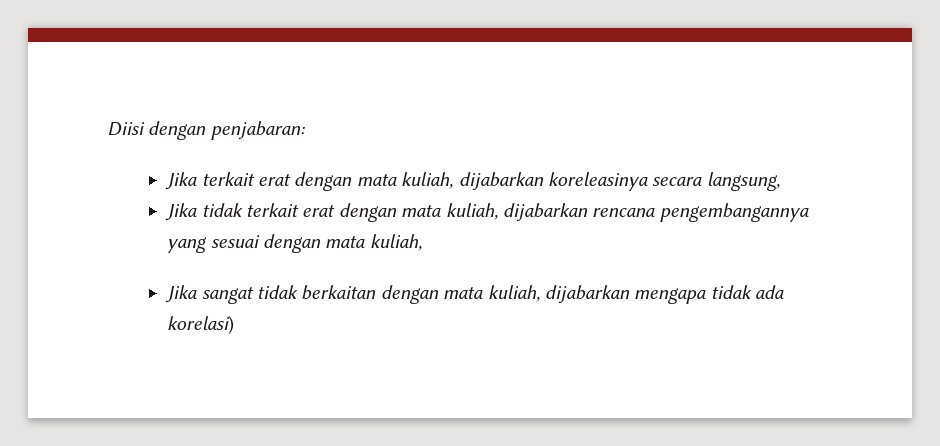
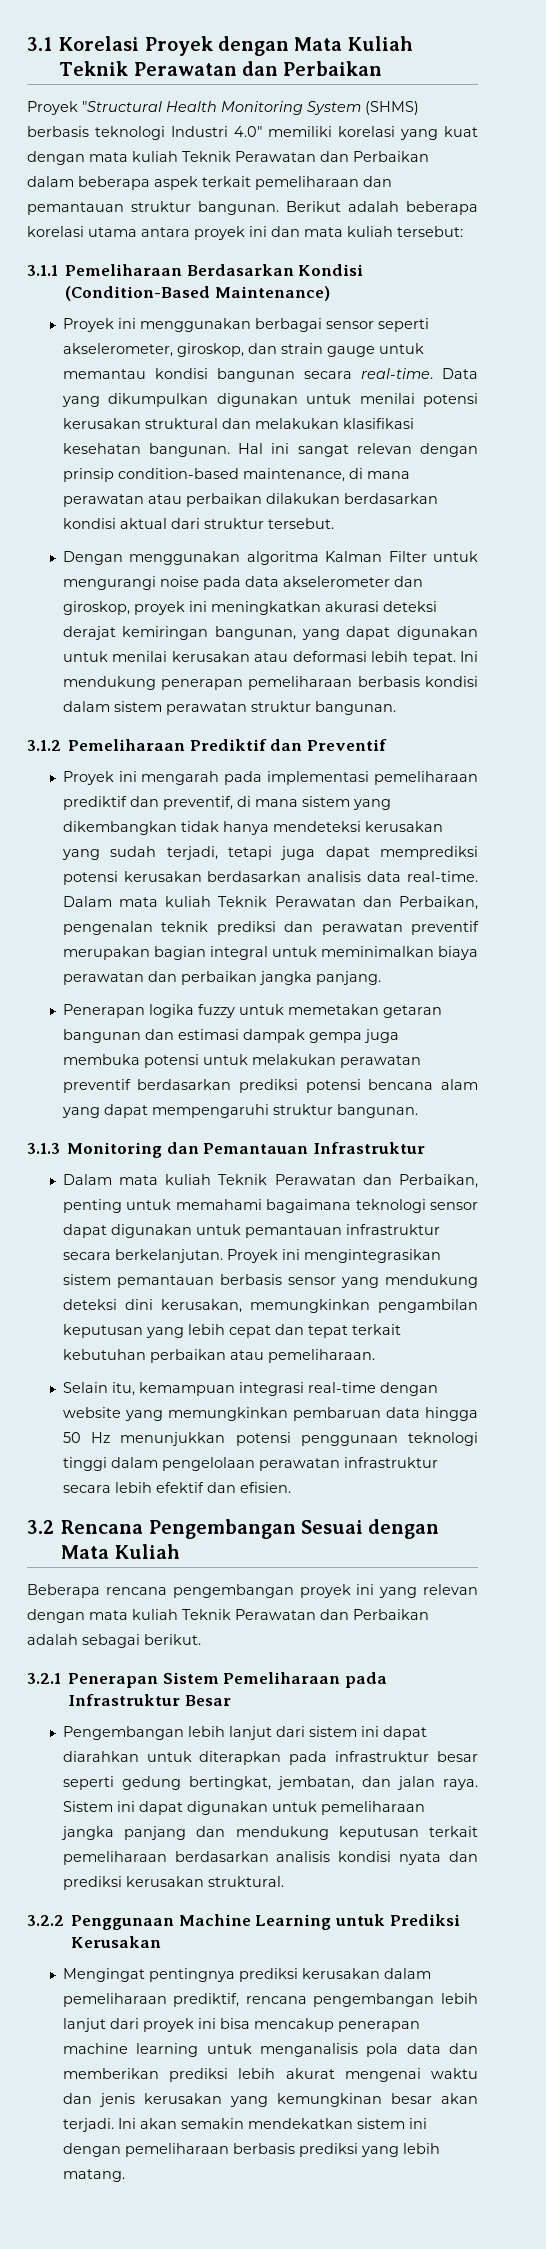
[107,121,305,140] [165,172,780,191] [165,203,809,222] [167,234,422,253] [165,285,785,304] [167,315,235,335] Diisi dengan penjabaran: // Jika terkait erat dengan mata kuliah, dijabarkan koreleasinya secara langsung, // Jika tidak terkait erat dengan mata kuliah, dijabarkan rencana pengembangannya yang sesuai dengan mata kuliah, // Jika sangat tidak berkaitan dengan mata kuliah, dijabarkan mengapa tidak ada korelasi) -> [27,36,413,56] [59,61,383,76] [27,101,419,115] [27,126,478,140] [27,151,429,165] [27,176,392,190] [27,201,478,215] [27,226,463,240] [27,264,364,276] [65,286,330,301] [62,318,429,332] [62,343,424,357] [62,368,479,382] [61,393,478,407] [62,418,414,429] [62,443,479,457] [62,468,410,482] [62,493,438,507] [62,518,334,529] [62,551,478,565] [62,576,423,590] [62,601,437,615] [62,626,478,640] [62,651,479,665] [62,676,478,690] [62,701,396,715] [27,739,388,751] [62,771,478,785] [62,796,391,810] [62,821,443,835] [61,846,478,860] [62,871,479,885] [62,896,479,910] [62,921,479,935] [62,946,479,960] [62,971,381,985] [62,1004,442,1018] [62,1029,399,1043] [62,1054,421,1068] [62,1079,478,1093] [61,1104,418,1118] [27,1142,426,1158] [62,1174,479,1188] [62,1199,478,1213] [62,1224,440,1238] [62,1249,441,1263] [62,1274,479,1288] [62,1299,478,1313] [62,1324,401,1338] [62,1349,375,1363] [62,1382,438,1396] [62,1407,479,1421] [62,1432,478,1446] [62,1457,438,1471] [62,1482,291,1493] [27,1519,440,1539] [61,1544,180,1559] [27,1584,478,1598] [27,1609,429,1623] [27,1634,201,1648] [27,1672,388,1688] [68,1694,231,1706] [62,1726,427,1740] [62,1751,479,1765] [62,1776,478,1790] [62,1801,425,1815] [60,1826,478,1840] [62,1851,479,1865] [62,1876,284,1890] [27,1914,460,1930] [71,1936,162,1948] [62,1968,431,1982] [62,1993,478,2007] [62,2018,420,2032] [62,2043,479,2057] [62,2068,478,2082] [62,2093,478,2107] [62,2118,427,2132] [62,2143,440,2157] [62,2169,125,2182] 3.1 Korelasi Proyek dengan Mata Kuliah Teknik Perawatan dan Perbaikan // Proyek "Structural Health Monitoring System (SHMS) berbasis teknologi Industri 4.0" memiliki korelasi yang kuat dengan mata kuliah Teknik Perawatan dan Perbaikan dalam beberapa aspek terkait pemeliharaan dan pemantauan struktur bangunan. Berikut adalah beberapa korelasi utama antara proyek ini dan mata kuliah tersebut: // 3.1.1 Pemeliharaan Berdasarkan Kondisi (Condition-Based Maintenance) // Proyek ini menggunakan berbagai sensor seperti akselerometer, giroskop, dan strain gauge untuk memantau kondisi bangunan secara real-time. Data yang dikumpulkan digunakan untuk menilai potensi kerusakan struktural dan melakukan klasifikasi kesehatan bangunan. Hal ini sangat relevan dengan prinsip condition-based maintenance, di mana perawatan atau perbaikan dilakukan berdasarkan kondisi aktual dari struktur tersebut. // Dengan menggunakan algoritma Kalman Filter untuk mengurangi noise pada data akselerometer dan giroskop, proyek ini meningkatkan akurasi deteksi derajat kemiringan bangunan, yang dapat digunakan untuk menilai kerusakan atau deformasi lebih tepat. Ini mendukung penerapan pemeliharaan berbasis kondisi dalam sistem perawatan struktur bangunan. // 3.1.2 Pemeliharaan Prediktif dan Preventif // Proyek ini mengarah pada implementasi pemeliharaan prediktif dan preventif, di mana sistem yang dikembangkan tidak hanya mendeteksi kerusakan yang sudah terjadi, tetapi juga dapat memprediksi potensi kerusakan berdasarkan analisis data real-time. Dalam mata kuliah Teknik Perawatan dan Perbaikan, pengenalan teknik prediksi dan perawatan preventif merupakan bagian integral untuk meminimalkan biaya perawatan dan perbaikan jangka panjang. // Penerapan logika fuzzy untuk memetakan getaran bangunan dan estimasi dampak gempa juga membuka potensi untuk melakukan perawatan preventif berdasarkan prediksi potensi bencana alam yang dapat mempengaruhi struktur bangunan. // 3.1.3 Monitoring dan Pemantauan Infrastruktur // Dalam mata kuliah Teknik Perawatan dan Perbaikan, penting untuk memahami bagaimana teknologi sensor dapat digunakan untuk pemantauan infrastruktur secara berkelanjutan. Proyek ini mengintegrasikan sistem pemantauan berbasis sensor yang mendukung deteksi dini kerusakan, memungkinkan pengambilan keputusan yang lebih cepat dan tepat terkait kebutuhan perbaikan atau pemeliharaan. // Selain itu, kemampuan integrasi real-time dengan website yang memungkinkan pembaruan data hingga 50 Hz menunjukkan potensi penggunaan teknologi tinggi dalam pengelolaan perawatan infrastruktur secara lebih efektif dan efisien. // 3.2 Rencana Pengembangan Sesuai dengan Mata Kuliah // Beberapa rencana pengembangan proyek ini yang relevan dengan mata kuliah Teknik Perawatan dan Perbaikan adalah sebagai berikut. // 3.2.1 Penerapan Sistem Pemeliharaan pada Infrastruktur Besar // Pengembangan lebih lanjut dari sistem ini dapat diarahkan untuk diterapkan pada infrastruktur besar seperti gedung bertingkat, jembatan, dan jalan raya. Sistem ini dapat digunakan untuk pemeliharaan jangka panjang dan mendukung keputusan terkait pemeliharaan berdasarkan analisis kondisi nyata dan prediksi kerusakan struktural. // 3.2.2 Penggunaan Machine Learning untuk Prediksi Kerusakan // Mengingat pentingnya prediksi kerusakan dalam pemeliharaan prediktif, rencana pengembangan lebih lanjut dari proyek ini bisa mencakup penerapan machine learning untuk menganalisis pola data dan memberikan prediksi lebih akurat mengenai waktu dan jenis kerusakan yang kemungkinan besar akan terjadi. Ini akan semakin mendekatkan sistem ini dengan pemeliharaan berbasis prediksi yang lebih matang.

